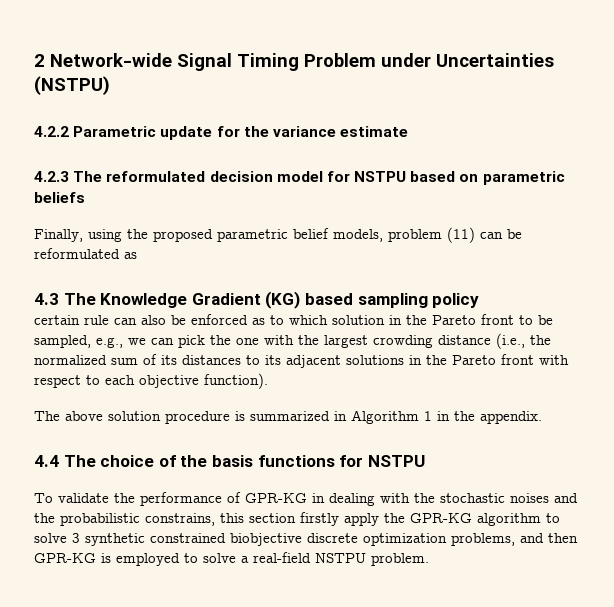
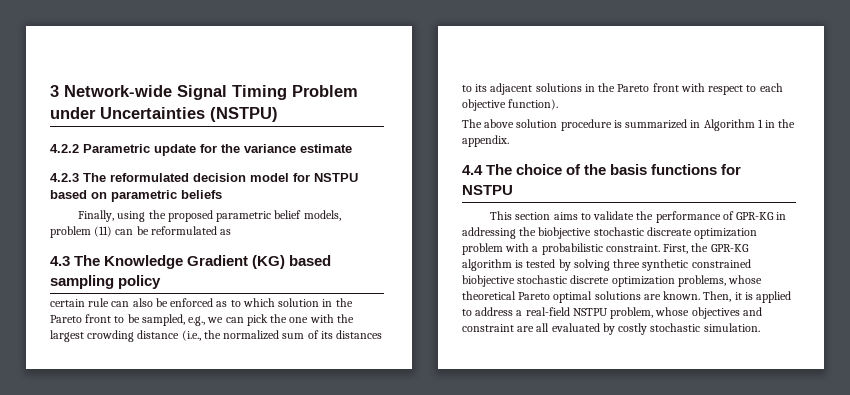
[34,54,45,67] 2 -> [50,85,59,97] 3
[34,493,53,503] To -> [490,211,591,220] This section aims to
[329,493,578,506] [34,512,560,526] [34,533,80,543] dealing with the stochastic noises and the probabilistic constrains, this section firstly apply the GPR-KG algorithm to solve 3 -> [462,227,758,239] [462,243,749,255] [462,259,641,271] addressing the biobjective stochastic discreate optimization problem with a probabilistic constraint. First, the GPR-KG algorithm is tested by solving three
(302, 539) none -> [517,275,568,284] stochastic
[520,533,578,543] [34,552,429,566] and then GPR-KG is employed to solve a real-field NSTPU problem. -> [728,275,763,284] [462,291,792,303] [462,307,762,319] [462,323,760,335] whose theoretical Pareto optimal solutions are known. Then, it is applied to address a real-field NSTPU problem, whose objectives and constraint are all evaluated by costly stochastic simulation.

